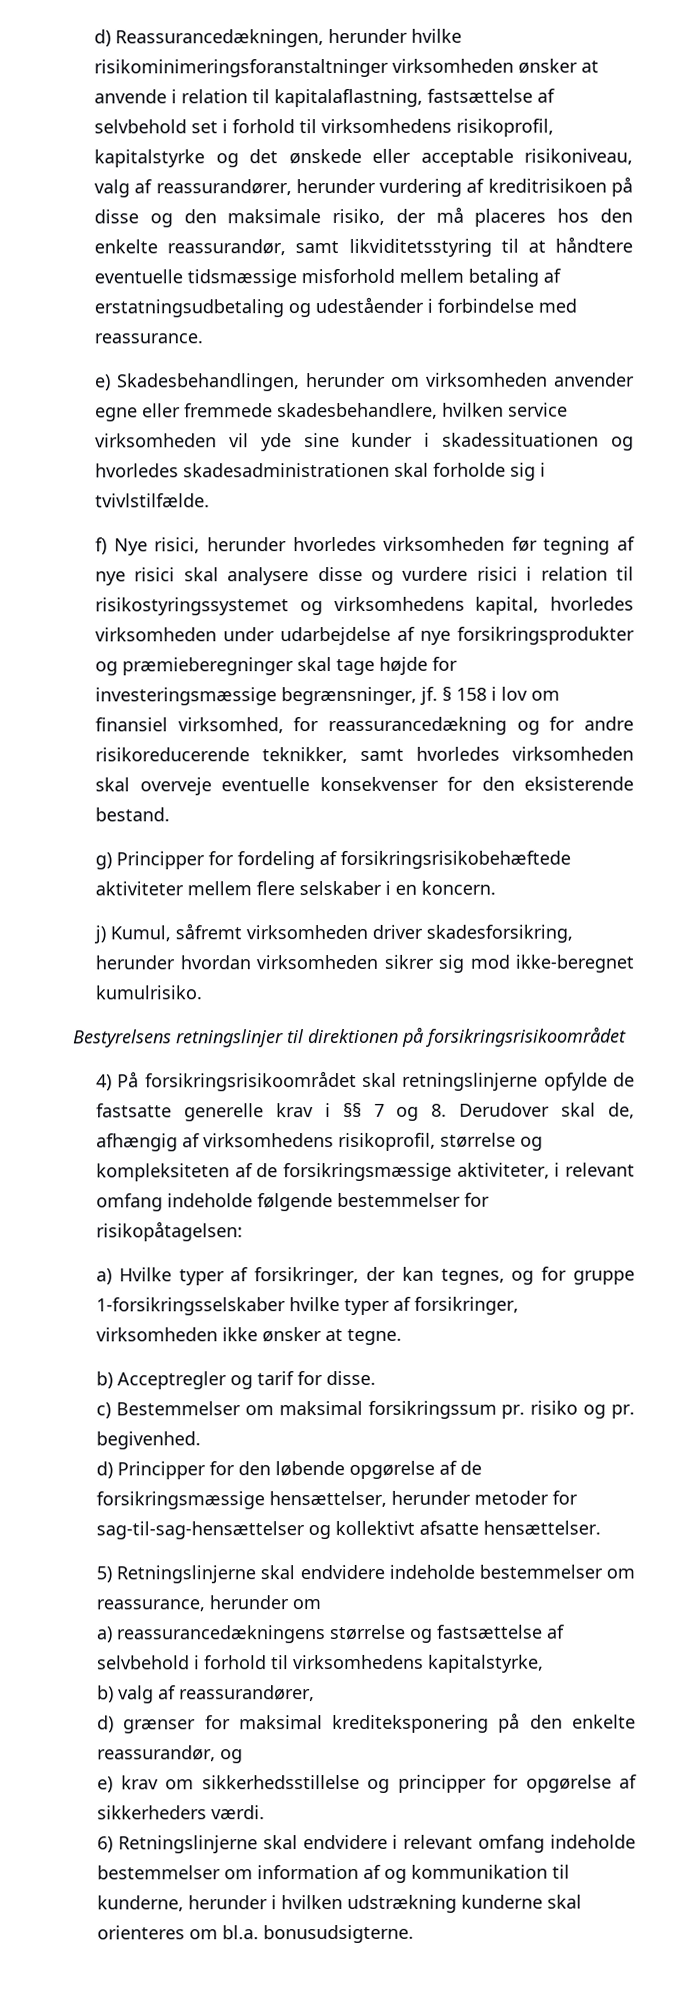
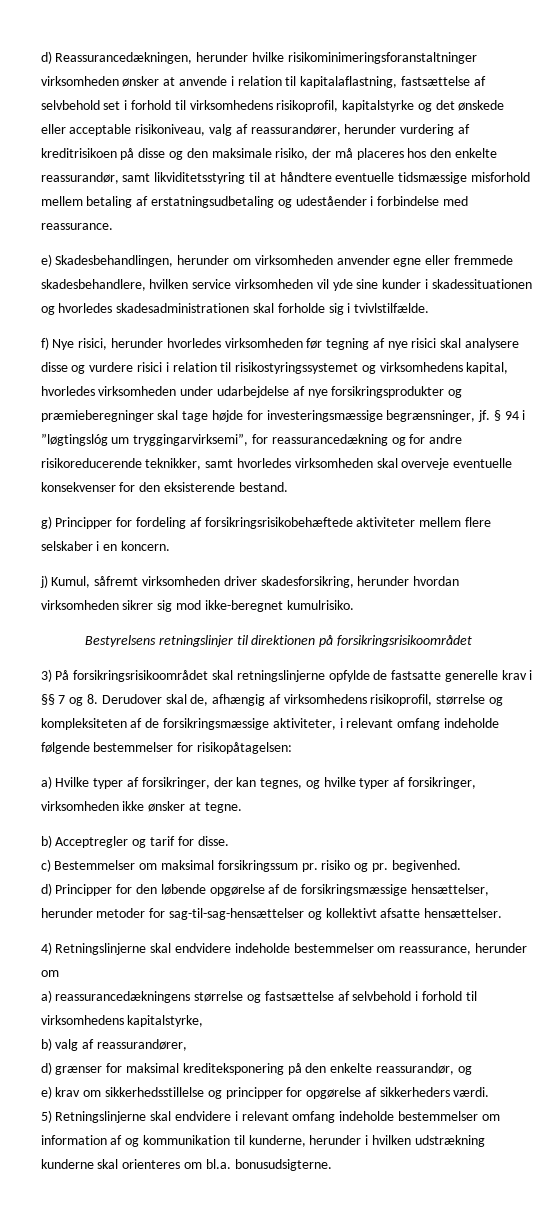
[456,686,561,701] [95,717,284,734] 158 i lov om finansiel virksomhed, -> [504,410,526,420] [40,433,249,446] 94 i ”løgtingslóg um tryggingarvirksemi”,
[96,1074,113,1091] 4) -> [40,669,52,682] 3)
[541,1266,636,1285] [96,1297,287,1316] for gruppe 1-forsikringsselskaber -> (320, 784) none
[96,1566,113,1583] 5) -> [40,942,52,955] 4)
[97,1836,114,1853] 6) -> [40,1110,52,1123] 5)

